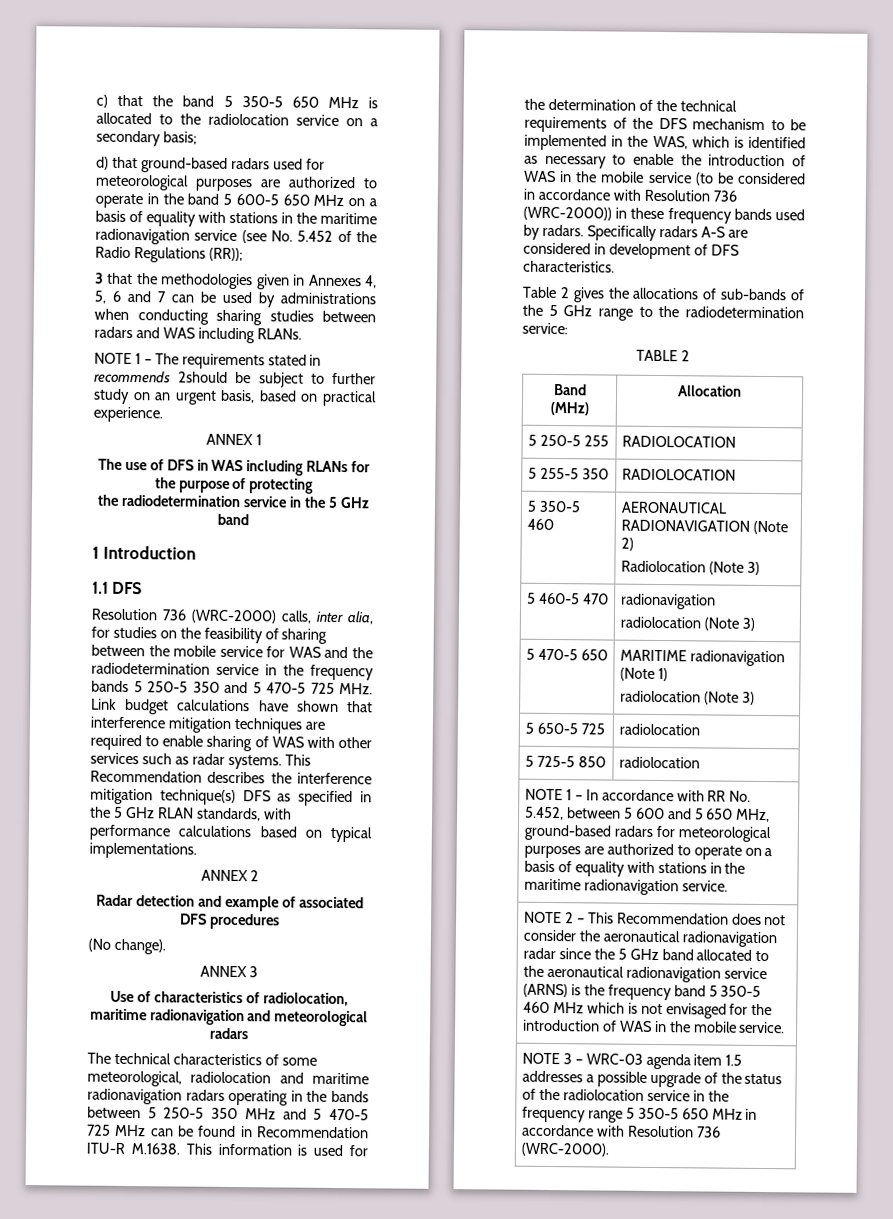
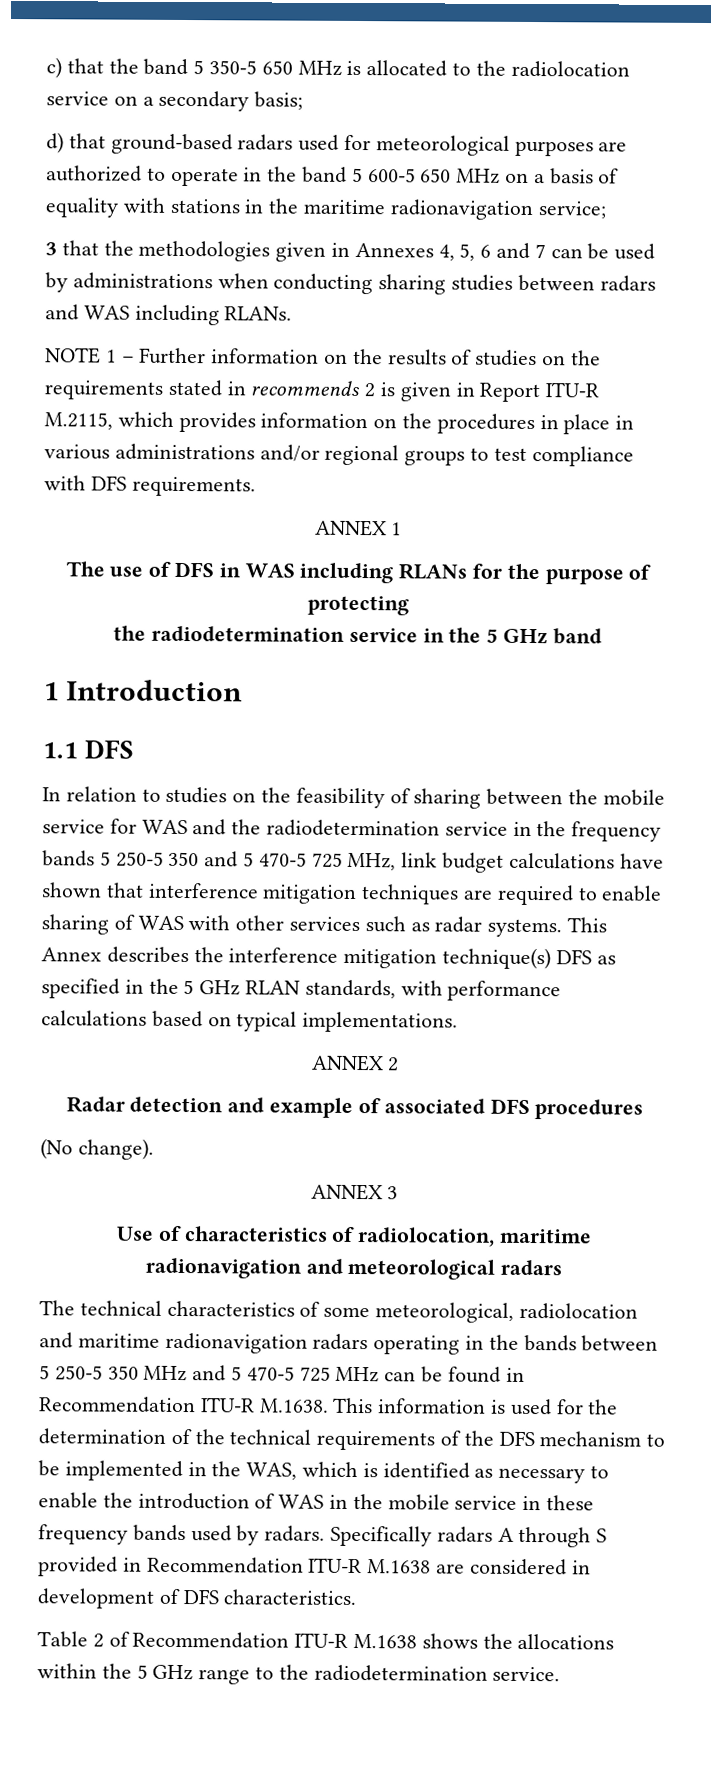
[194,229,377,244] [95,246,243,263] service (see No. 5.452 of the Radio Regulations (RR)); -> [537,201,606,219] service;
[154,353,322,370] [94,370,376,388] [93,388,377,407] [93,406,163,423] The requirements stated in recommends 2should be subject to further study on an urgent basis, based on practical experience. -> [139,347,601,367] [44,379,600,403] [44,411,635,435] [44,443,634,467] [44,475,256,497] Further information on the results of studies on the requirements stated in recommends 2 is given in Report ITU-R M.2115, which provides information on the procedures in place in various administrations and/or regional groups to test compliance with DFS requirements.
[91,608,373,625] [91,626,110,638] Resolution 736 (WRC-2000) calls, inter alia, for -> [42,786,161,802] In relation to
[339,682,373,695] [91,698,117,710] MHz. Link -> [347,852,438,871] MHz, link
[90,770,202,783] Recommendation -> [41,947,102,962] Annex
[695,172,806,186] [523,188,737,202] [523,206,612,221] (to be considered in accordance with Resolution 736 (WRC-2000)) -> (518, 1502) none
[700,226,726,238] A-S -> [497,1526,608,1548] [38,1556,432,1577] A through S provided in Recommendation ITU-R M.1638
[572,287,805,303] gives the allocations of sub-bands of -> [108,1631,615,1650] [37,1663,97,1679] of Recommendation ITU-R M.1638 shows the allocations within
[522,322,568,335] [636,349,690,362] [553,383,587,396] [549,401,589,416] [678,385,742,397] [527,434,609,447] [621,435,736,448] [527,467,609,480] [621,468,736,481] [526,500,581,513] [526,518,554,531] [620,501,728,514] [620,519,788,535] [620,537,634,551] [620,560,760,575] [526,592,609,605] [620,593,716,610] [619,616,755,631] [525,648,608,661] [619,649,785,667] [619,667,668,682] [619,690,755,705] [524,722,605,735] [618,723,700,736] [524,755,606,768] [618,756,700,769] [524,788,752,802] [524,806,771,823] [523,824,771,843] [523,843,773,860] [523,860,746,877] [523,878,728,896] [523,911,787,926] [522,929,777,948] [522,947,770,962] [522,965,767,983] [522,983,762,1001] [522,1001,773,1019] [522,1019,786,1034] [521,1052,743,1070] [521,1070,783,1088] [521,1088,729,1102] [521,1106,758,1123] [521,1124,721,1138] [520,1142,609,1157] service: // TABLE 2 // Band // (MHz) | Allocation // 5 250-5 255 | RADIOLOCATION // 5 255-5 350 | RADIOLOCATION // 5 350-5 460 | AERONAUTICAL RADIONAVIGATION (Note 2) // Radiolocation (Note 3) // 5 460-5 470 | radionavigation // radiolocation (Note 3) // 5 470-5 650 | MARITIME radionavigation (Note 1) // radiolocation (Note 3) // 5 650-5 725 | radiolocation // 5 725-5 850 | radiolocation // NOTE 1 – In accordance with RR No. 5.452, between 5 600 and 5 650 MHz, ground-based radars for meteorological purposes are authorized to operate on a basis of equality with stations in the maritime radionavigation service. // NOTE 2 – This Recommendation does not consider the aeronautical radionavigation radar since the 5 GHz band allocated to the aeronautical radionavigation service (ARNS) is the frequency band 5 350-5 460 MHz which is not envisaged for the introduction of WAS in the mobile service. // NOTE 3 – WRC-03 agenda item 1.5 addresses a possible upgrade of the status of the radiolocation service in the frequency range 5 350-5 650 MHz in accordance with Resolution 736 (WRC-2000). -> [492,1666,561,1682] service.

